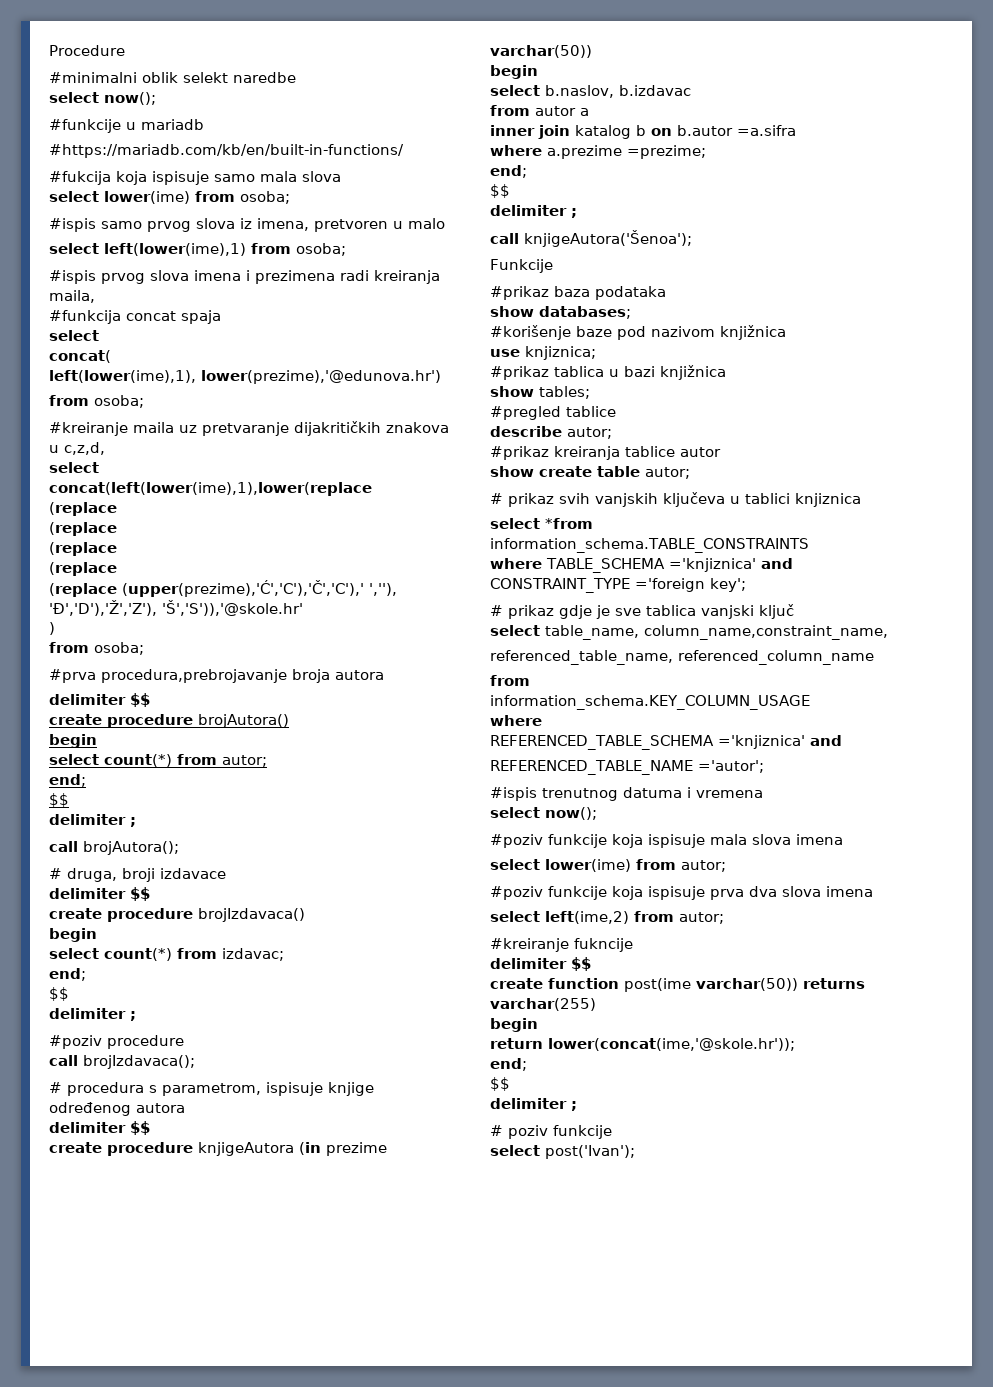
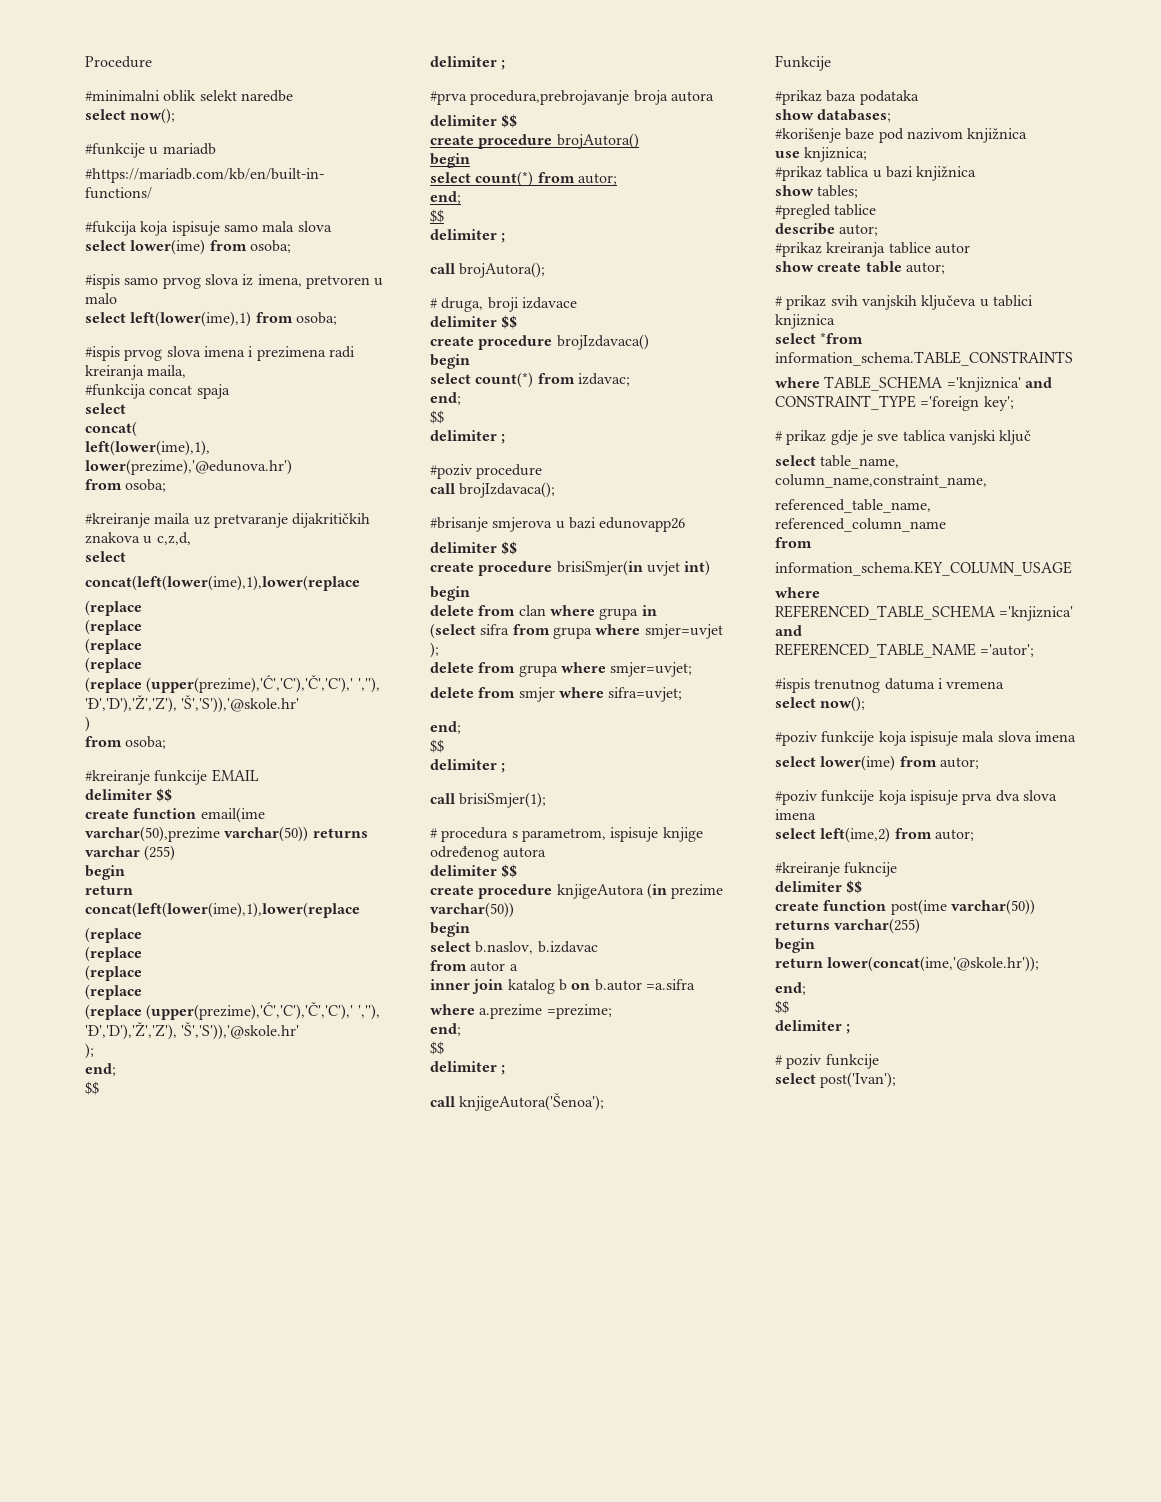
(144, 648) none -> [85,769,259,785] [85,788,173,802] [85,807,265,823] [85,826,368,842] [85,845,176,861] [85,865,125,880] [85,885,133,895] [85,902,360,918] [85,927,142,943] [85,946,142,962] [85,965,142,981] [85,984,142,1000] [85,1002,380,1020] [85,1022,300,1040] [85,1043,94,1059] [85,1063,116,1076] [85,1081,99,1095] [430,56,506,70] // #kreiranje funkcije EMAIL // delimiter $$ // create function email(ime varchar(50),prezime varchar(50)) returns varchar (255) // begin // return concat(left(lower(ime),1),lower(replace // (replace // (replace // (replace // (replace // (replace (upper(prezime),'Ć','C'),'Č','C'),' ',''), 'Đ','D'),'Ž','Z'), 'Š','S')),'@skole.hr' // ); // end; // $$ // delimiter ;
(195, 1062) none -> [430,517,686,532] [430,541,518,555] [430,560,711,576] [430,586,470,601] [430,605,657,620] [430,623,723,639] [430,642,439,658] [430,662,693,677] [430,687,683,702] [430,721,461,734] [430,739,444,753] [430,759,506,773] [430,792,547,808] // #brisanje smjerova u bazi edunovapp26 // delimiter $$ // create procedure brisiSmjer(in uvjet int) // begin // delete from clan where grupa in // (select sifra from grupa where smjer=uvjet ); // delete from grupa where smjer=uvjet; // delete from smjer where sifra=uvjet; // end; // $$ // delimiter ; // call brisiSmjer(1);

